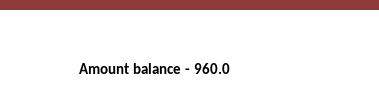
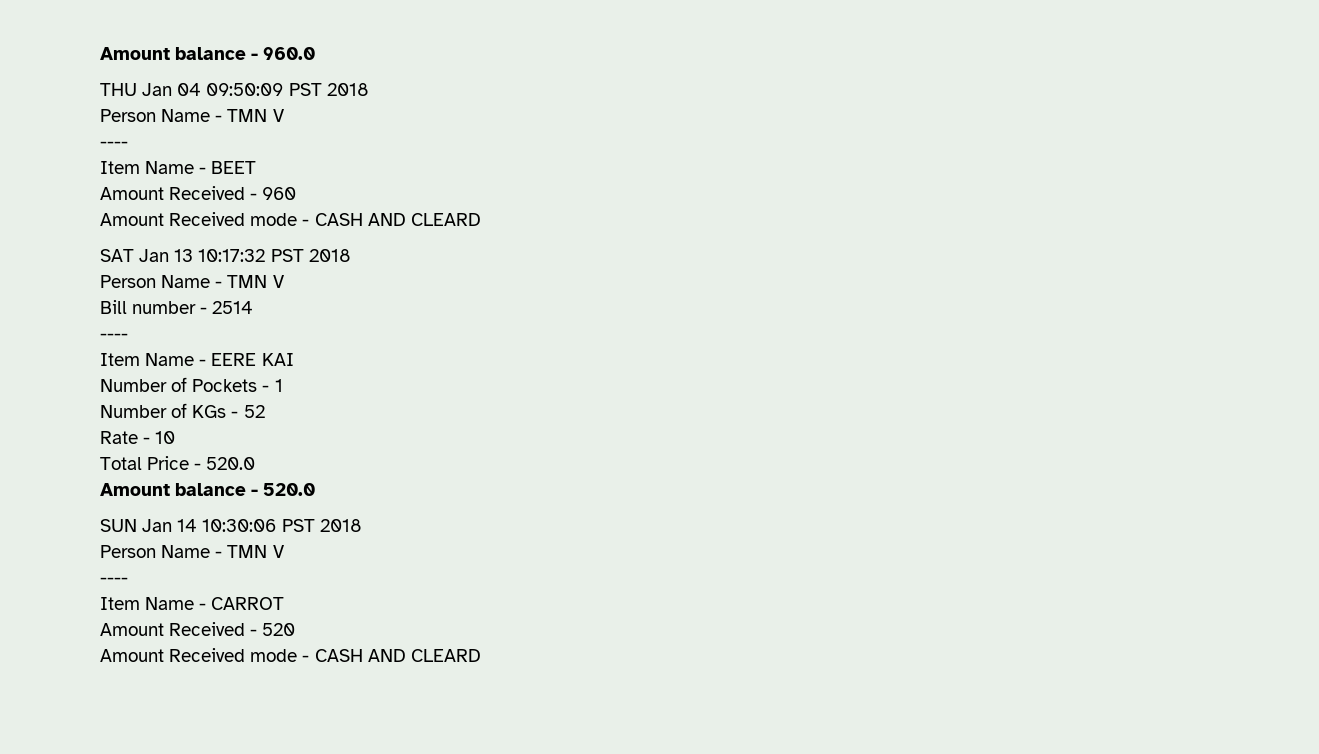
(230, 68) none -> [100,83,369,96] [100,109,284,122] [100,141,128,148] [100,161,257,174] [100,186,297,200] [100,212,481,226] [100,249,351,262] [100,275,284,288] [100,300,254,314] [100,333,128,340] [100,353,294,366] [100,377,283,392] [100,403,265,418] [100,431,176,444] [100,456,256,470] [100,483,316,496] [100,519,362,532] [100,545,284,558] [100,577,128,584] [100,597,285,610] [100,622,296,636] [100,648,481,662] // THU Jan 04 09:50:09 PST 2018 // Person Name - TMN V // ---- // Item Name - BEET // Amount Received - 960 // Amount Received mode - CASH AND CLEARD // SAT Jan 13 10:17:32 PST 2018 // Person Name - TMN V // Bill number - 2514 // ---- // Item Name - EERE KAI // Number of Pockets - 1 // Number of KGs - 52 // Rate - 10 // Total Price - 520.0 // Amount balance - 520.0 // SUN Jan 14 10:30:06 PST 2018 // Person Name - TMN V // ---- // Item Name - CARROT // Amount Received - 520 // Amount Received mode - CASH AND CLEARD

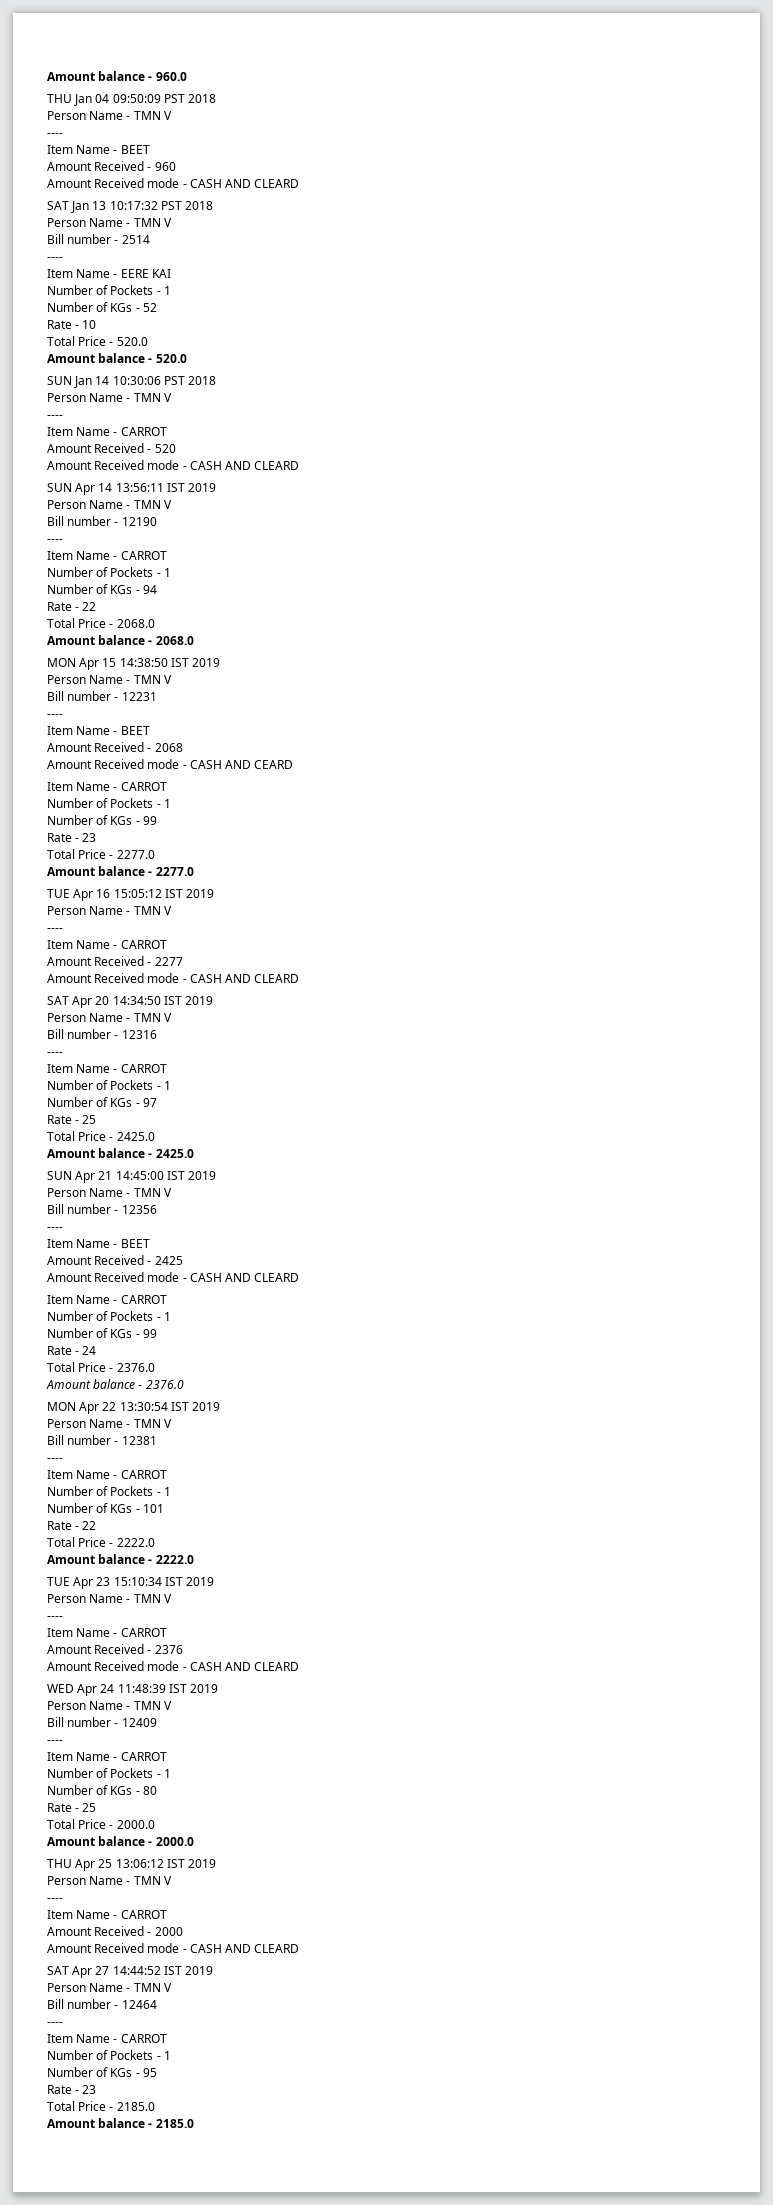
(481, 655) none -> [47,483,217,495] [47,500,172,509] [47,516,157,526] [47,539,63,543] [47,551,167,560] [47,567,171,577] [47,584,157,594] [47,602,97,611] [47,618,155,628] [47,635,194,645] [47,658,221,670] [47,675,172,684] [47,691,157,701] [47,714,63,718] [47,726,150,735] [47,742,183,752] [47,759,294,769] [47,782,167,791] [47,798,171,808] [47,815,157,825] [47,833,97,842] [47,849,155,859] [47,866,194,876] [47,889,215,901] [47,906,172,915] [47,928,63,932] [47,940,167,949] [47,956,183,966] [47,973,300,983] [47,996,214,1008] [47,1013,172,1022] [47,1029,157,1039] [47,1052,63,1056] [47,1064,167,1073] [47,1080,171,1090] [47,1097,157,1107] [47,1115,97,1124] [47,1131,155,1141] [47,1148,194,1158] [47,1171,217,1183] [47,1188,172,1197] [47,1204,157,1214] [47,1227,63,1231] [47,1239,150,1248] [47,1255,183,1265] [47,1272,300,1282] [47,1295,167,1304] [47,1311,171,1321] [47,1328,157,1338] [47,1346,97,1355] [47,1362,155,1372] [46,1379,184,1389] [47,1402,221,1414] [47,1419,172,1428] [47,1435,157,1445] [47,1458,63,1462] [47,1470,167,1479] [47,1486,171,1496] [47,1503,164,1513] [47,1521,97,1530] [47,1537,155,1547] [47,1554,194,1564] [47,1577,215,1589] [47,1594,172,1603] [47,1616,63,1620] [47,1628,167,1637] [47,1644,183,1654] [47,1661,300,1671] [47,1684,219,1696] [47,1701,172,1710] [47,1717,157,1727] [47,1740,63,1744] [47,1752,167,1761] [47,1768,171,1778] [47,1785,157,1795] [47,1803,97,1812] [47,1819,155,1829] [47,1836,194,1846] [47,1859,217,1871] [47,1876,172,1885] [47,1898,63,1902] [47,1910,167,1919] [47,1926,183,1936] [47,1943,300,1953] [47,1966,214,1978] [47,1983,172,1992] [47,1999,157,2009] [47,2022,63,2026] [47,2034,167,2043] [47,2050,171,2060] [47,2067,157,2077] [47,2085,97,2094] [47,2101,155,2111] [47,2118,194,2128] // SUN Apr 14 13:56:11 IST 2019 // Person Name - TMN V // Bill number - 12190 // ---- // Item Name - CARROT // Number of Pockets - 1 // Number of KGs - 94 // Rate - 22 // Total Price - 2068.0 // Amount balance - 2068.0 // MON Apr 15 14:38:50 IST 2019 // Person Name - TMN V // Bill number - 12231 // ---- // Item Name - BEET // Amount Received - 2068 // Amount Received mode - CASH AND CEARD // Item Name - CARROT // Number of Pockets - 1 // Number of KGs - 99 // Rate - 23 // Total Price - 2277.0 // Amount balance - 2277.0 // TUE Apr 16 15:05:12 IST 2019 // Person Name - TMN V // ---- // Item Name - CARROT // Amount Received - 2277 // Amount Received mode - CASH AND CLEARD // SAT Apr 20 14:34:50 IST 2019 // Person Name - TMN V // Bill number - 12316 // ---- // Item Name - CARROT // Number of Pockets - 1 // Number of KGs - 97 // Rate - 25 // Total Price - 2425.0 // Amount balance - 2425.0 // SUN Apr 21 14:45:00 IST 2019 // Person Name - TMN V // Bill number - 12356 // ---- // Item Name - BEET // Amount Received - 2425 // Amount Received mode - CASH AND CLEARD // Item Name - CARROT // Number of Pockets - 1 // Number of KGs - 99 // Rate - 24 // Total Price - 2376.0 // Amount balance - 2376.0 // MON Apr 22 13:30:54 IST 2019 // Person Name - TMN V // Bill number - 12381 // ---- // Item Name - CARROT // Number of Pockets - 1 // Number of KGs - 101 // Rate - 22 // Total Price - 2222.0 // Amount balance - 2222.0 // TUE Apr 23 15:10:34 IST 2019 // Person Name - TMN V // ---- // Item Name - CARROT // Amount Received - 2376 // Amount Received mode - CASH AND CLEARD // WED Apr 24 11:48:39 IST 2019 // Person Name - TMN V // Bill number - 12409 // ---- // Item Name - CARROT // Number of Pockets - 1 // Number of KGs - 80 // Rate - 25 // Total Price - 2000.0 // Amount balance - 2000.0 // THU Apr 25 13:06:12 IST 2019 // Person Name - TMN V // ---- // Item Name - CARROT // Amount Received - 2000 // Amount Received mode - CASH AND CLEARD // SAT Apr 27 14:44:52 IST 2019 // Person Name - TMN V // Bill number - 12464 // ---- // Item Name - CARROT // Number of Pockets - 1 // Number of KGs - 95 // Rate - 23 // Total Price - 2185.0 // Amount balance - 2185.0

